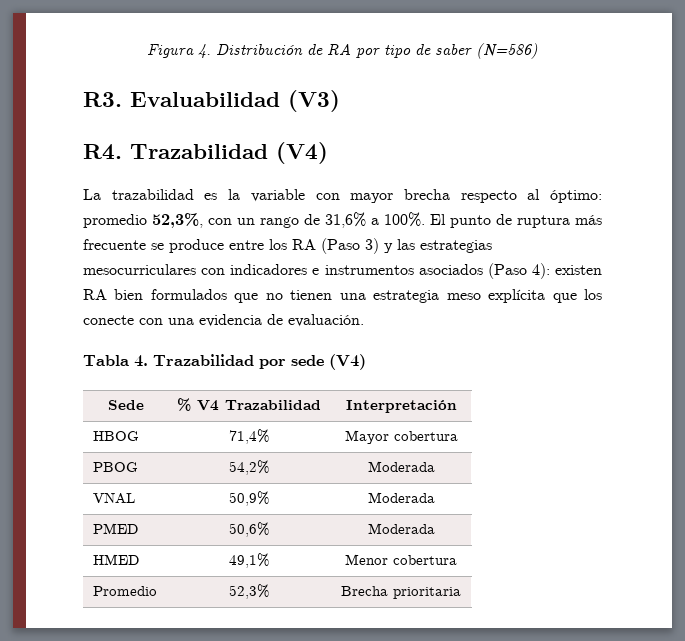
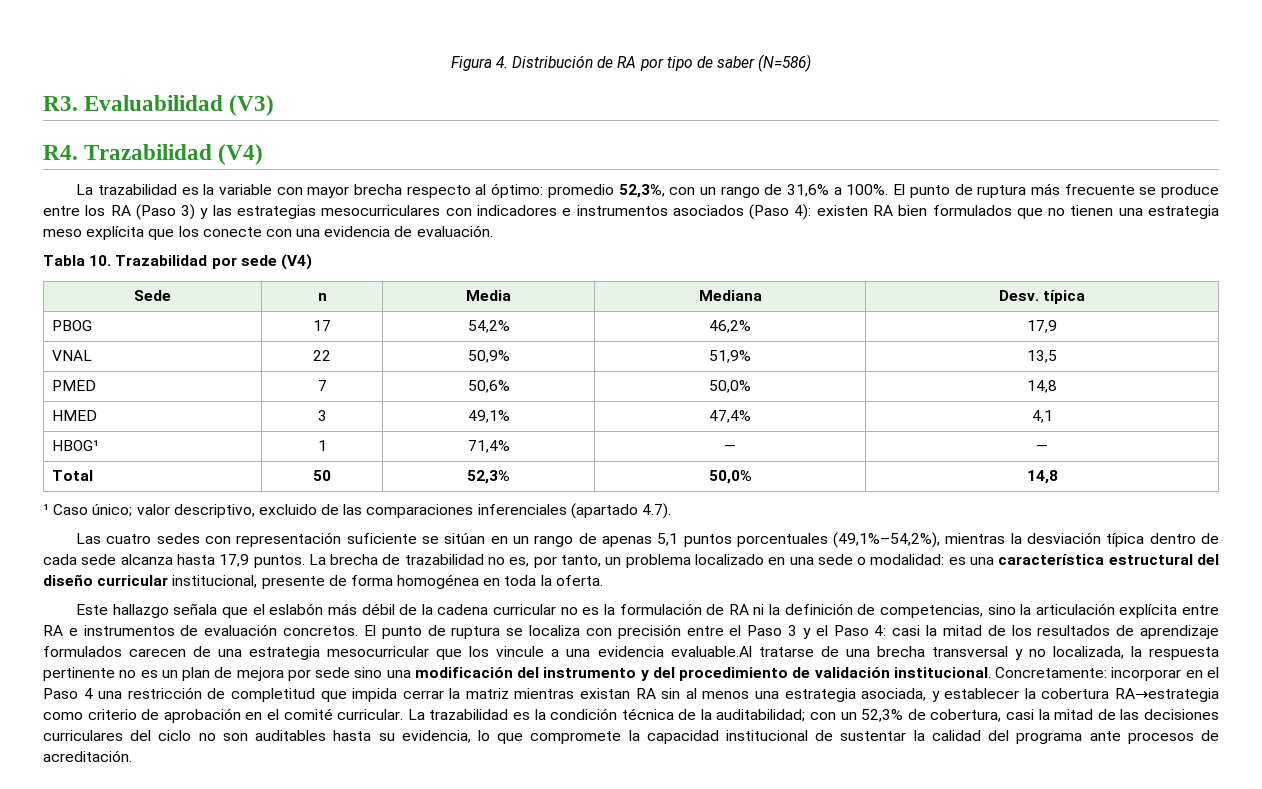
[134,355,148,367] 4. -> [89,255,112,266] 10.
[177,398,321,411] [345,400,457,413] [92,431,139,441] [228,429,270,444] [344,430,458,444] [92,462,138,472] [228,460,270,475] [367,461,435,472] [92,492,135,504] [228,491,270,506] [367,492,435,503] [92,523,138,534] [228,522,270,537] [367,523,435,534] [92,554,139,565] [228,553,270,568] [345,554,457,565] [92,586,157,596] [228,584,270,599] [341,586,461,599] % V4 Trazabilidad | Interpretación // HBOG | 71,4% | Mayor cobertura // PBOG | 54,2% | Moderada // VNAL | 50,9% | Moderada // PMED | 50,6% | Moderada // HMED | 49,1% | Menor cobertura // Promedio | 52,3% | Brecha prioritaria -> [317,293,327,301] [466,290,511,301] [698,290,762,301] [998,290,1086,304] [51,320,92,331] [313,320,331,331] [467,320,510,333] [709,320,751,333] [1027,320,1057,333] [51,350,92,361] [313,350,331,361] [467,350,510,363] [709,350,751,363] [1027,350,1057,363] [51,380,96,391] [317,380,327,391] [467,380,510,393] [709,380,751,393] [1027,380,1057,393] [51,410,97,421] [317,410,327,421] [467,410,510,423] [709,410,751,423] [1031,410,1053,423] [51,440,99,451] [317,440,327,451] [467,440,510,453] [724,445,736,451] [1036,445,1048,451] [51,470,93,481] [313,470,331,481] [467,470,510,484] [708,470,752,484] [1026,470,1058,484] [43,503,672,519] [76,532,1219,548] [43,554,1219,568] [43,574,603,589] [76,603,1220,618] [43,624,1219,639] [43,646,1219,660] [43,667,1219,681] [43,687,1220,702] [43,708,1220,723] [43,730,1220,744] [43,750,132,762] n | Media | Mediana | Desv. típica // PBOG | 17 | 54,2% | 46,2% | 17,9 // VNAL | 22 | 50,9% | 51,9% | 13,5 // PMED | 7 | 50,6% | 50,0% | 14,8 // HMED | 3 | 49,1% | 47,4% | 4,1 // HBOG¹ | 1 | 71,4% | — | — // Total | 50 | 52,3% | 50,0% | 14,8 // ¹ Caso único; valor descriptivo, excluido de las comparaciones inferenciales (apartado 4.7). // Las cuatro sedes con representación suficiente se sitúan en un rango de apenas 5,1 puntos porcentuales (49,1%–54,2%), mientras la desviación típica dentro de cada sede alcanza hasta 17,9 puntos. La brecha de trazabilidad no es, por tanto, un problema localizado en una sede o modalidad: es una característica estructural del diseño curricular institucional, presente de forma homogénea en toda la oferta. // Este hallazgo señala que el eslabón más débil de la cadena curricular no es la formulación de RA ni la definición de competencias, sino la articulación explícita entre RA e instrumentos de evaluación concretos. El punto de ruptura se localiza con precisión entre el Paso 3 y el Paso 4: casi la mitad de los resultados de aprendizaje formulados carecen de una estrategia mesocurricular que los vincule a una evidencia evaluable.Al tratarse de una brecha transversal y no localizada, la respuesta pertinente no es un plan de mejora por sede sino una modificación del instrumento y del procedimiento de validación institucional. Concretamente: incorporar en el Paso 4 una restricción de completitud que impida cerrar la matriz mientras existan RA sin al menos una estrategia asociada, y establecer la cobertura RA→estrategia como criterio de aprobación en el comité curricular. La trazabilidad es la condición técnica de la auditabilidad; con un 52,3% de cobertura, casi la mitad de las decisiones curriculares del ciclo no son auditables hasta su evidencia, lo que compromete la capacidad institucional de sustentar la calidad del programa ante procesos de acreditación.

